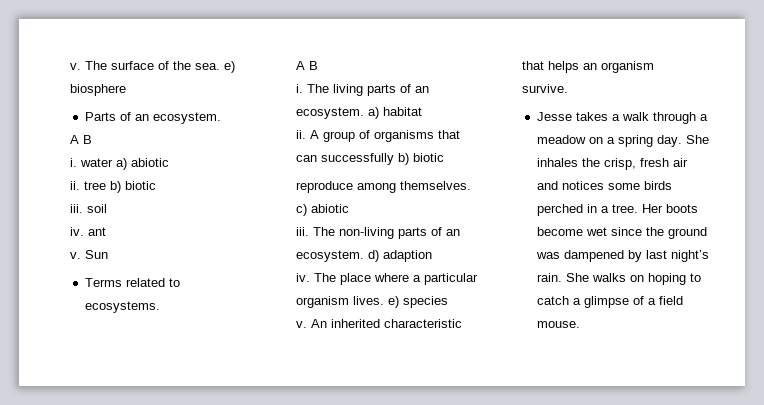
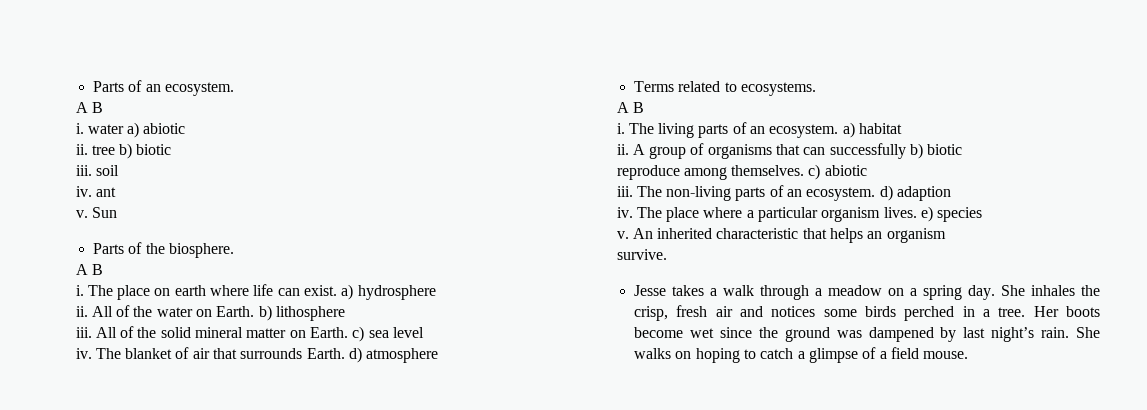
[70,61,236,73] [70,84,127,96] v. The surface of the sea. e) biosphere // -> (93, 86) none
(109, 254) none -> [93,242,235,258] [75,264,103,275] [75,284,436,300] [75,305,346,321] [75,326,425,342] [75,347,439,363] // Parts of the biosphere. // A B // i. The place on earth where life can exist. a) hydrosphere // ii. All of the water on Earth. b) lithosphere // iii. All of the solid mineral matter on Earth. c) sea level // iv. The blanket of air that surrounds Earth. d) atmosphere

